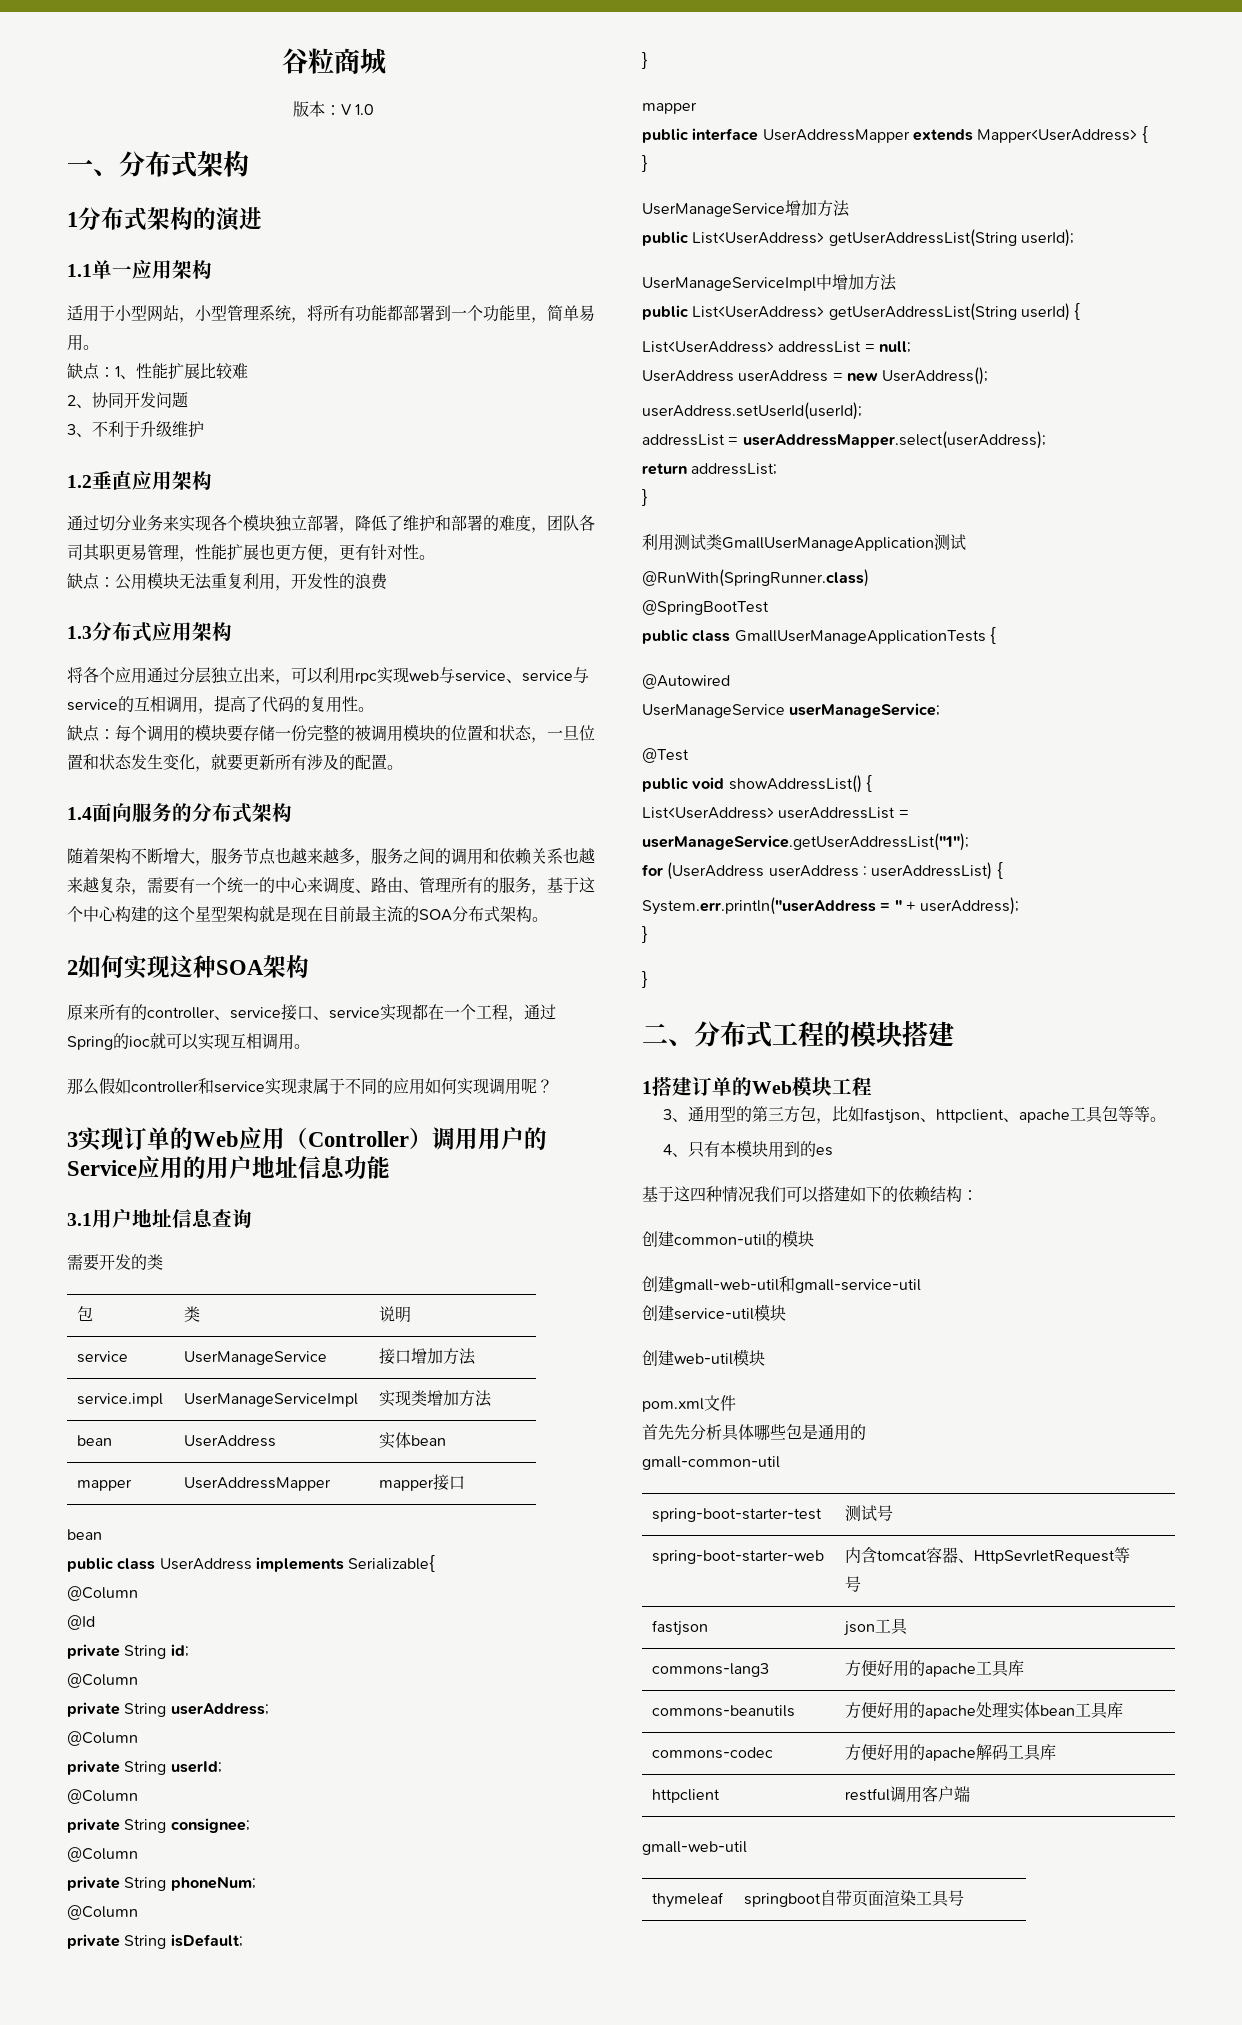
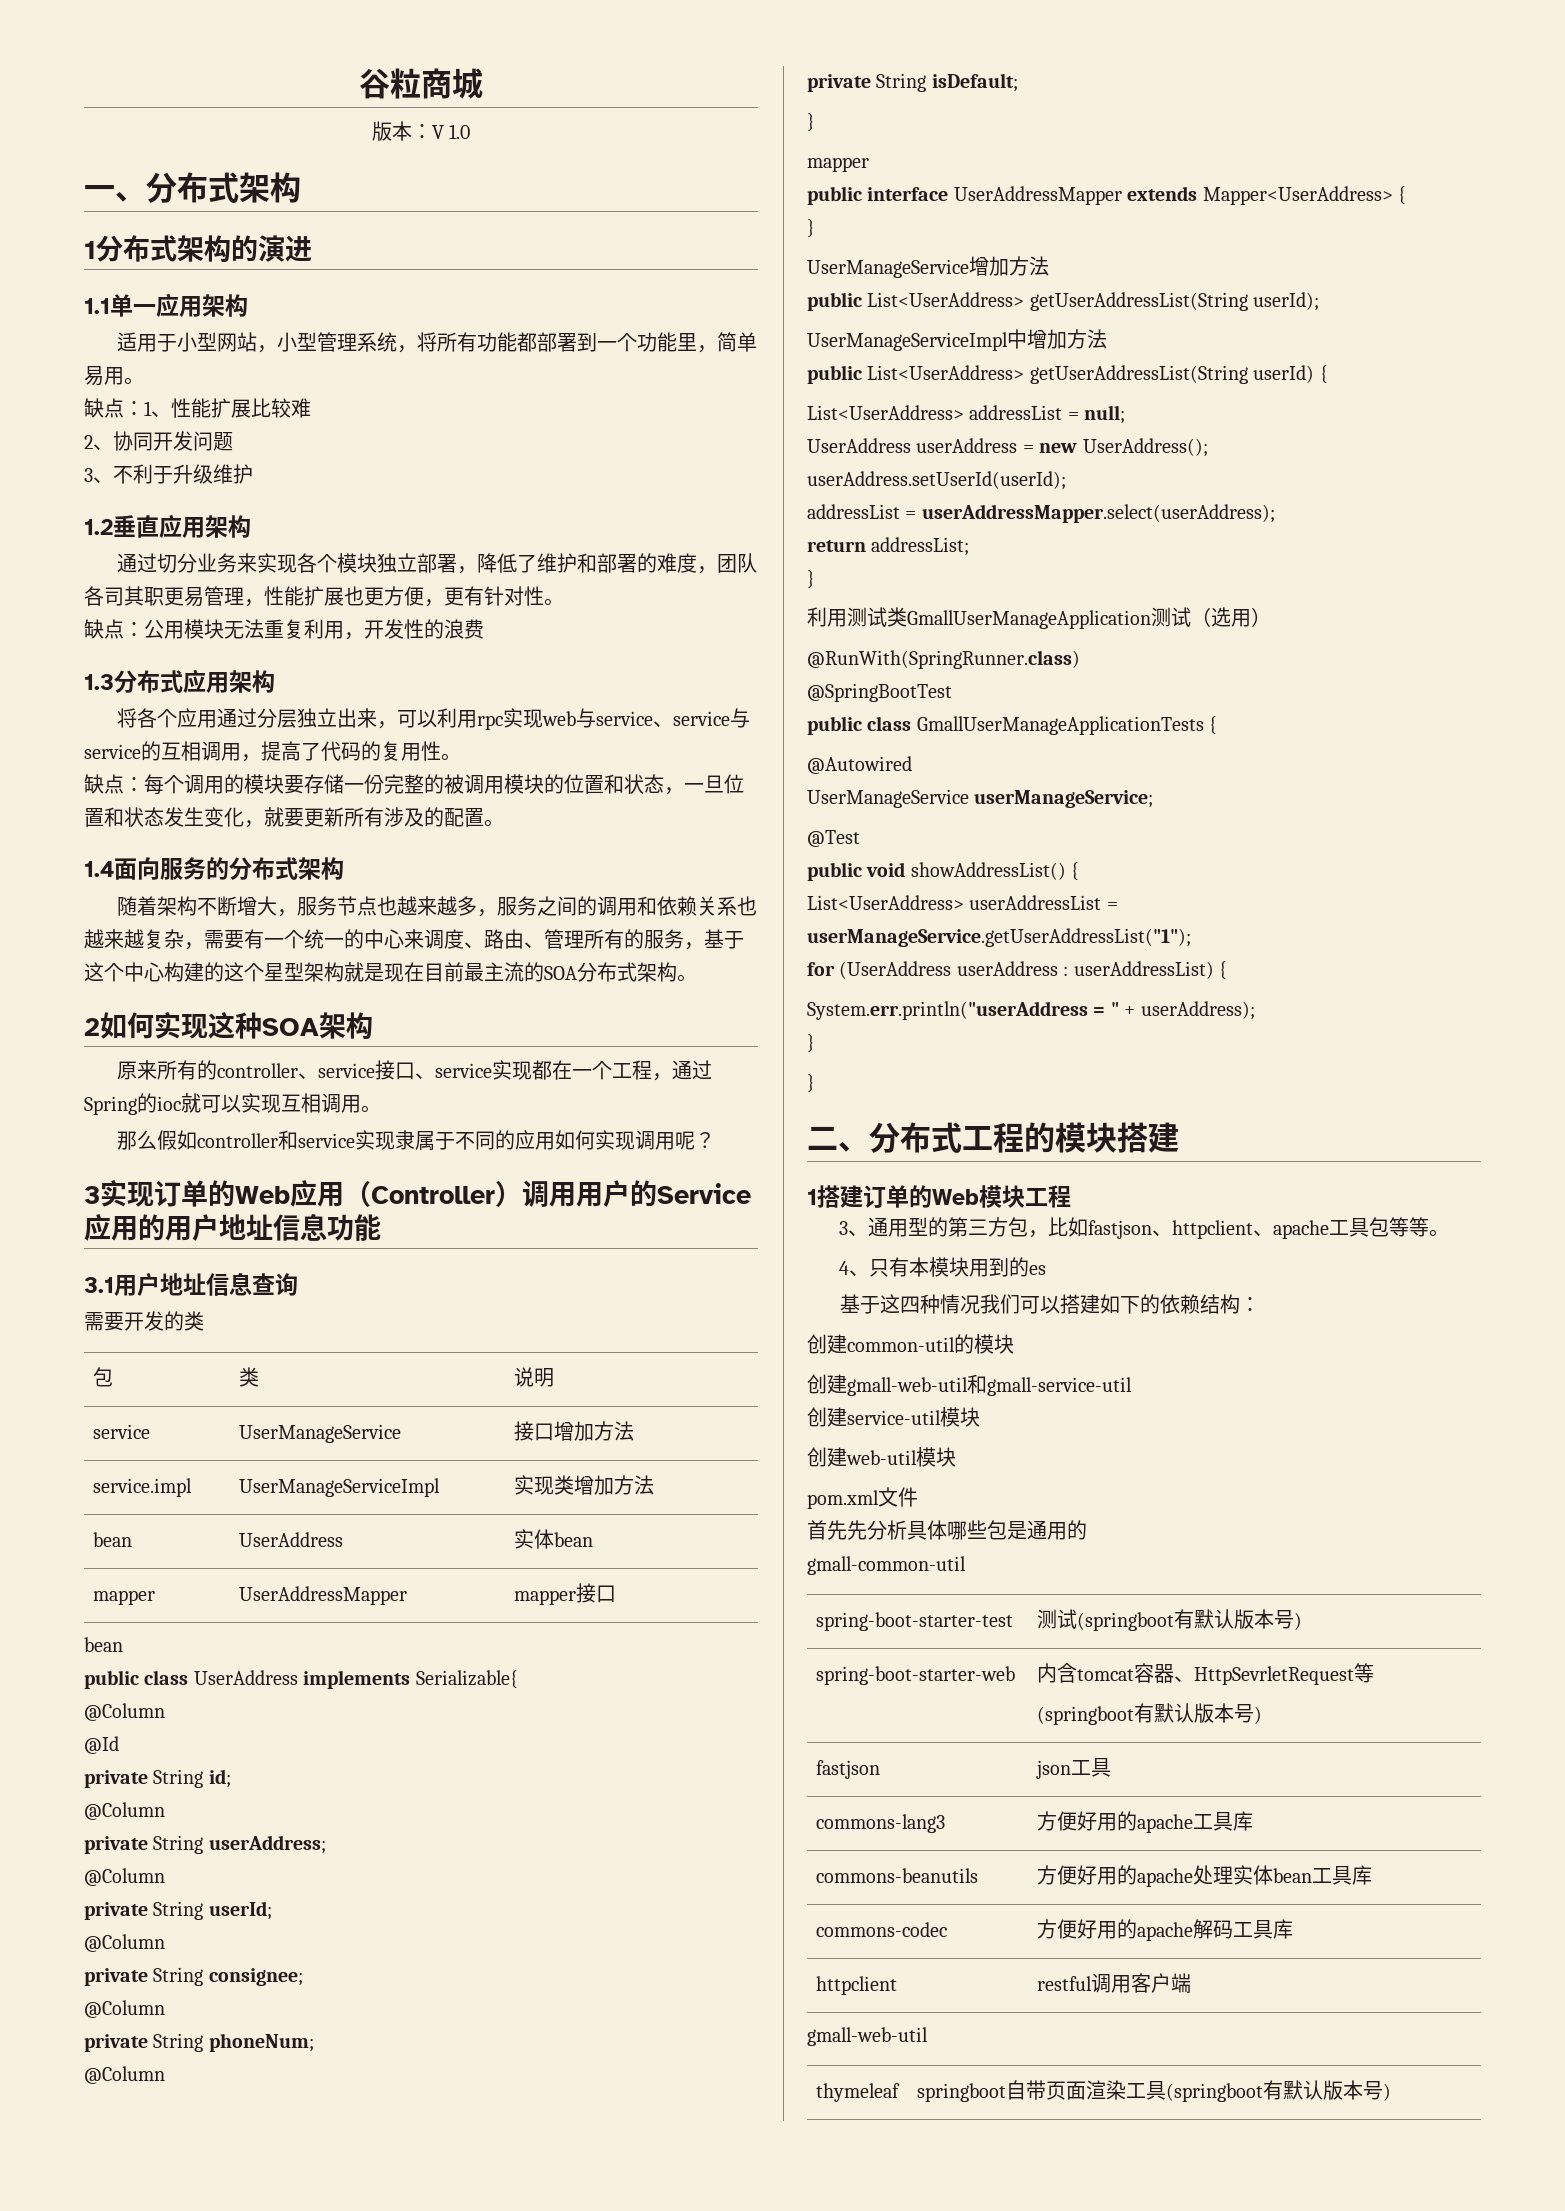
(966, 542) none -> [1191,607,1271,627] （选用）
[877,1505,894,1521] 号 -> [1077,1609,1303,1631] (springboot有默认版本号)
[845,1576,862,1592] 号 -> [1037,1703,1263,1725] (springboot有默认版本号)
[948,1890,965,1906] 号 -> [1166,2080,1392,2102] (springboot有默认版本号)

